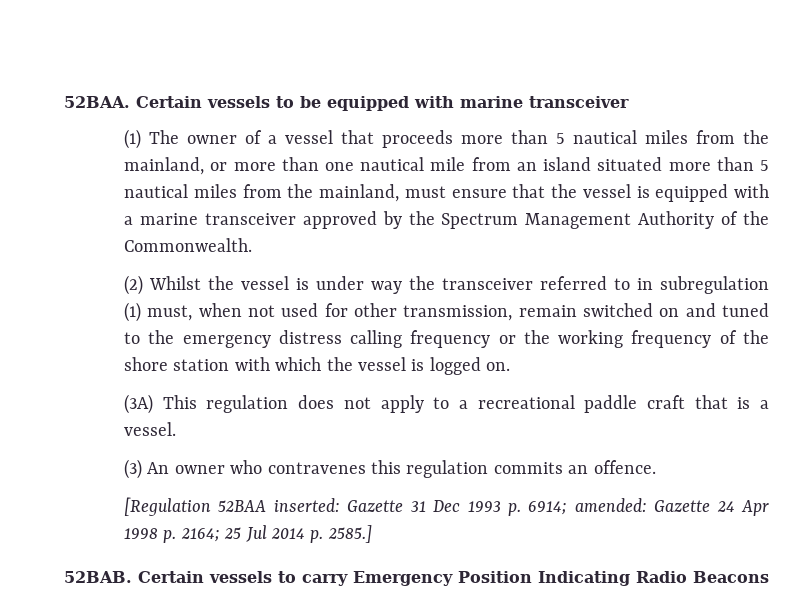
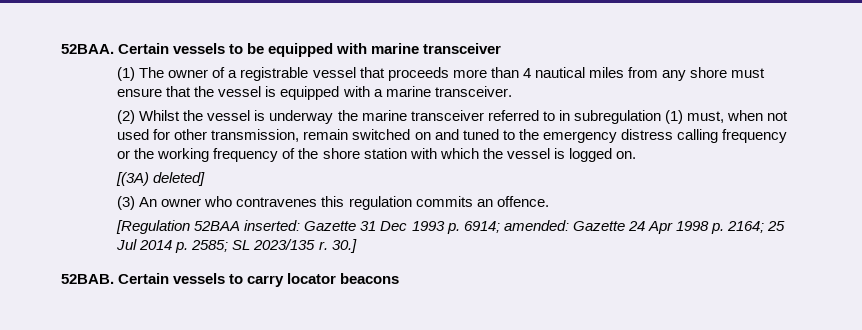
(278, 139) none -> [240,67,309,81] registrable
[556,130,769,144] [124,157,769,175] [124,184,400,202] 5 nautical miles from the mainland, or more than one nautical mile from an island situated more than 5 nautical miles from the mainland, -> [522,67,728,81] 4 nautical miles from any shore
[204,211,769,229] [124,238,253,252] transceiver approved by the Spectrum Management Authority of the Commonwealth. -> [434,86,512,97] transceiver.
[316,276,436,294] under way the -> [269,110,407,124] underway the marine
[124,394,769,414] [124,422,177,436] (3A) This regulation does not apply to a recreational paddle craft that is a vessel. -> [116,172,206,186] [(3A) deleted]
[327,525,372,543] 2585.] -> [191,239,357,253] 2585; SL 2023/135 r. 30.]
[353,571,769,586] Emergency Position Indicating Radio Beacons -> [287,273,400,284] locator beacons

